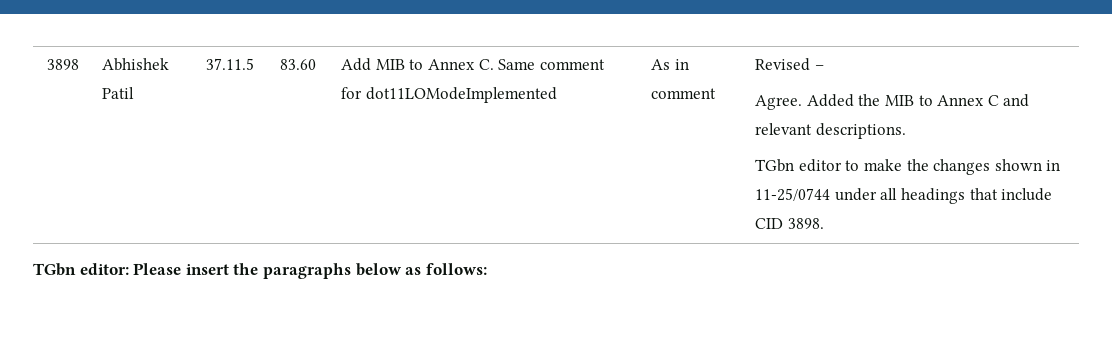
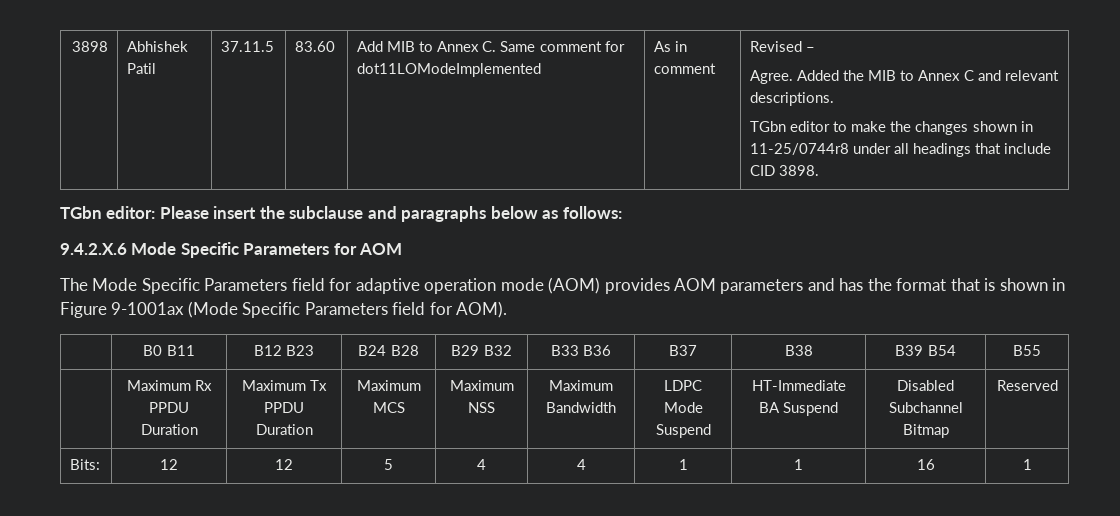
[755,188,831,201] 11-25/0744 -> [750,143,850,155] 11-25/0744r8
(259, 269) none -> [289,206,397,219] subclause and
(487, 269) none -> [60,242,403,258] [60,277,1066,294] [60,301,508,318] [143,345,195,356] [253,345,315,356] [358,345,419,356] [451,345,512,356] [550,345,612,356] [669,345,697,356] [784,345,813,356] [895,345,956,356] [1013,345,1041,356] [126,380,213,391] [149,402,189,413] [140,424,198,435] [241,380,328,391] [264,402,304,413] [255,424,313,435] [356,380,421,391] [372,402,405,413] [449,380,514,391] [468,402,495,413] [549,380,613,391] [546,402,616,413] [664,380,702,391] [663,402,703,413] [655,424,711,438] [751,380,846,391] [758,402,839,416] [897,380,954,391] [888,402,963,413] [902,424,949,438] [996,380,1058,391] [70,459,101,470] [160,459,178,470] [275,459,293,470] [384,459,393,470] [477,459,486,470] [576,459,586,470] [678,459,688,470] [794,459,803,470] [916,459,935,470] [1022,459,1032,470] // 9.4.2.X.6 Mode Specific Parameters for AOM // The Mode Specific Parameters field for adaptive operation mode (AOM) provides AOM parameters and has the format that is shown in Figure 9-1001ax (Mode Specific Parameters field for AOM). // | B0 B11 | B12 B23 | B24 B28 | B29 B32 | B33 B36 | B37 | B38 | B39 B54 | B55 // | Maximum Rx PPDU Duration | Maximum Tx PPDU Duration | Maximum MCS | Maximum NSS | Maximum Bandwidth | LDPC Mode Suspend | HT-Immediate BA Suspend | Disabled Subchannel Bitmap | Reserved // Bits: | 12 | 12 | 5 | 4 | 4 | 1 | 1 | 16 | 1

